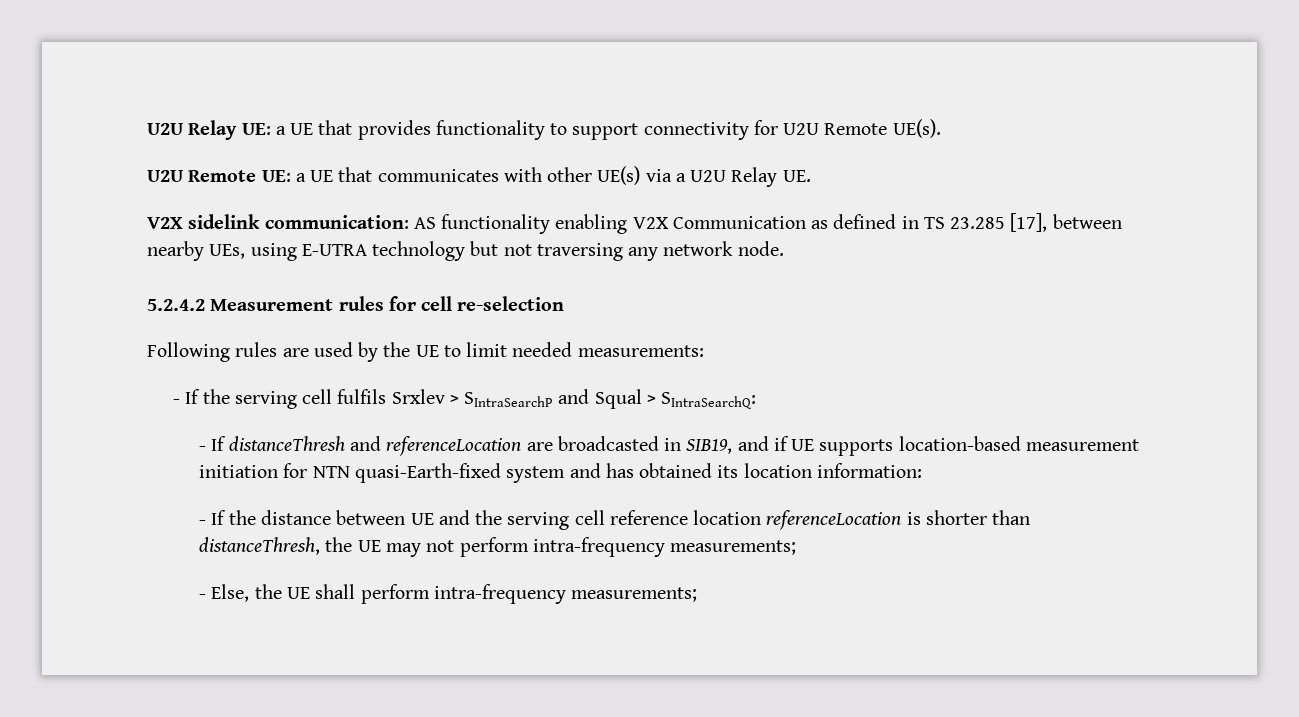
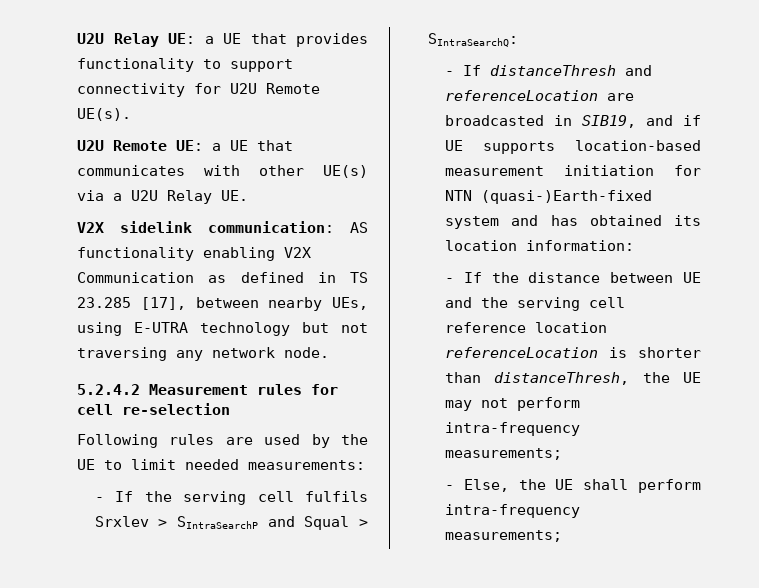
[354,463,501,483] quasi-Earth-fixed -> [481,190,653,204] (quasi-)Earth-fixed

